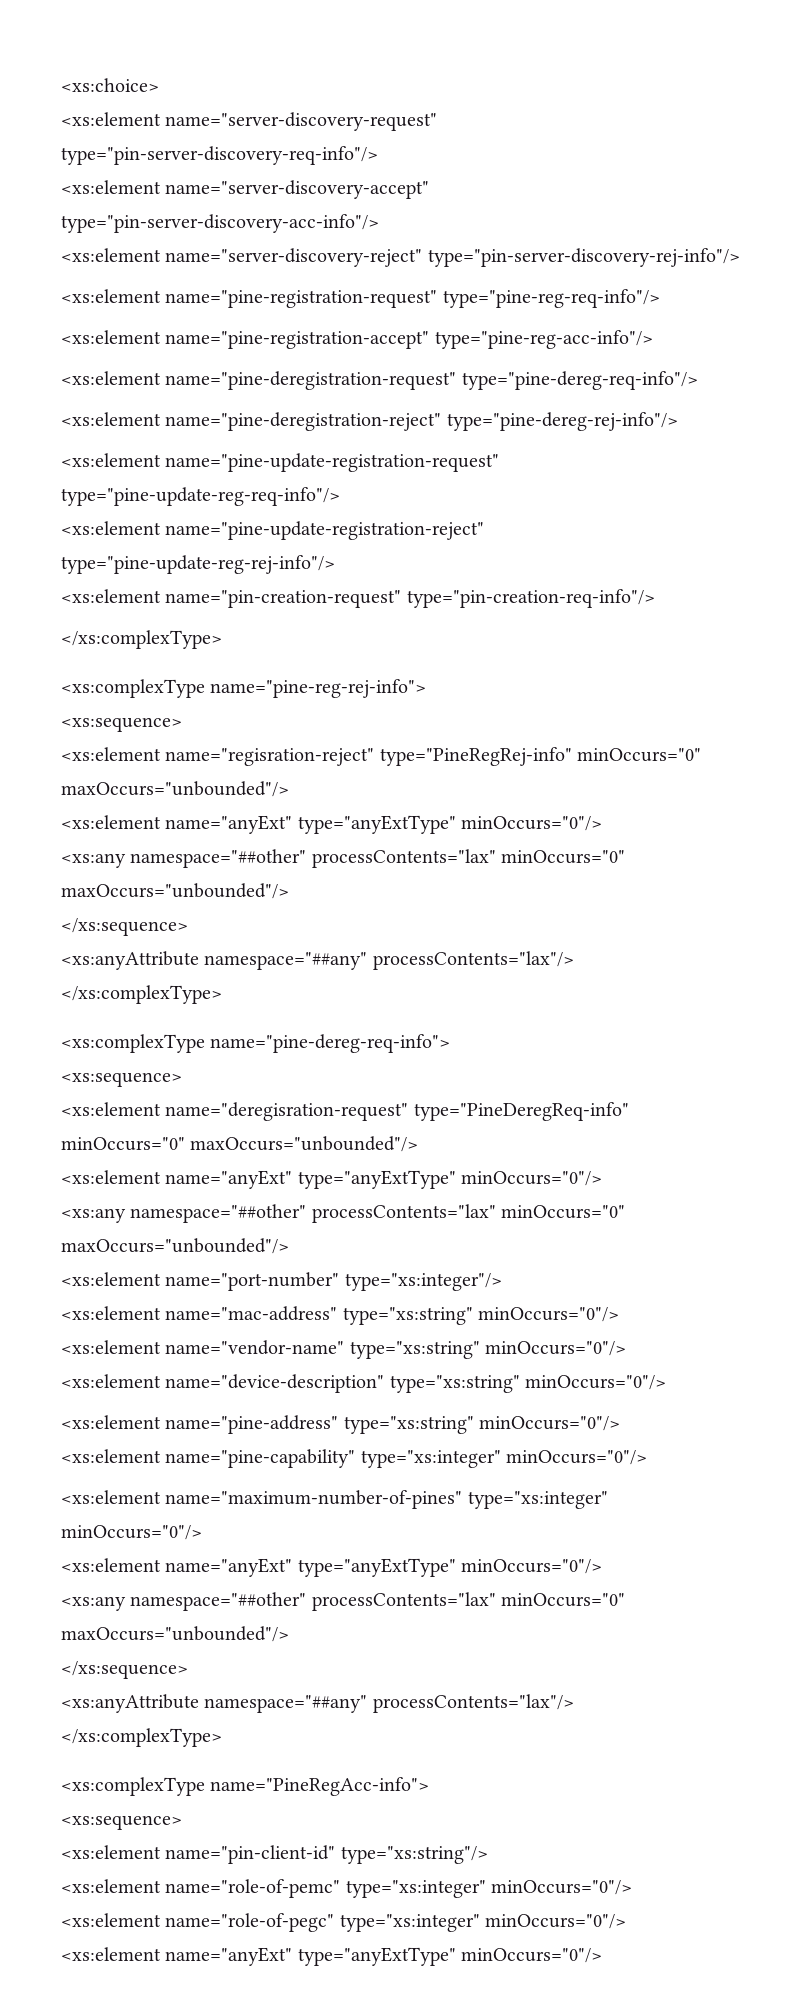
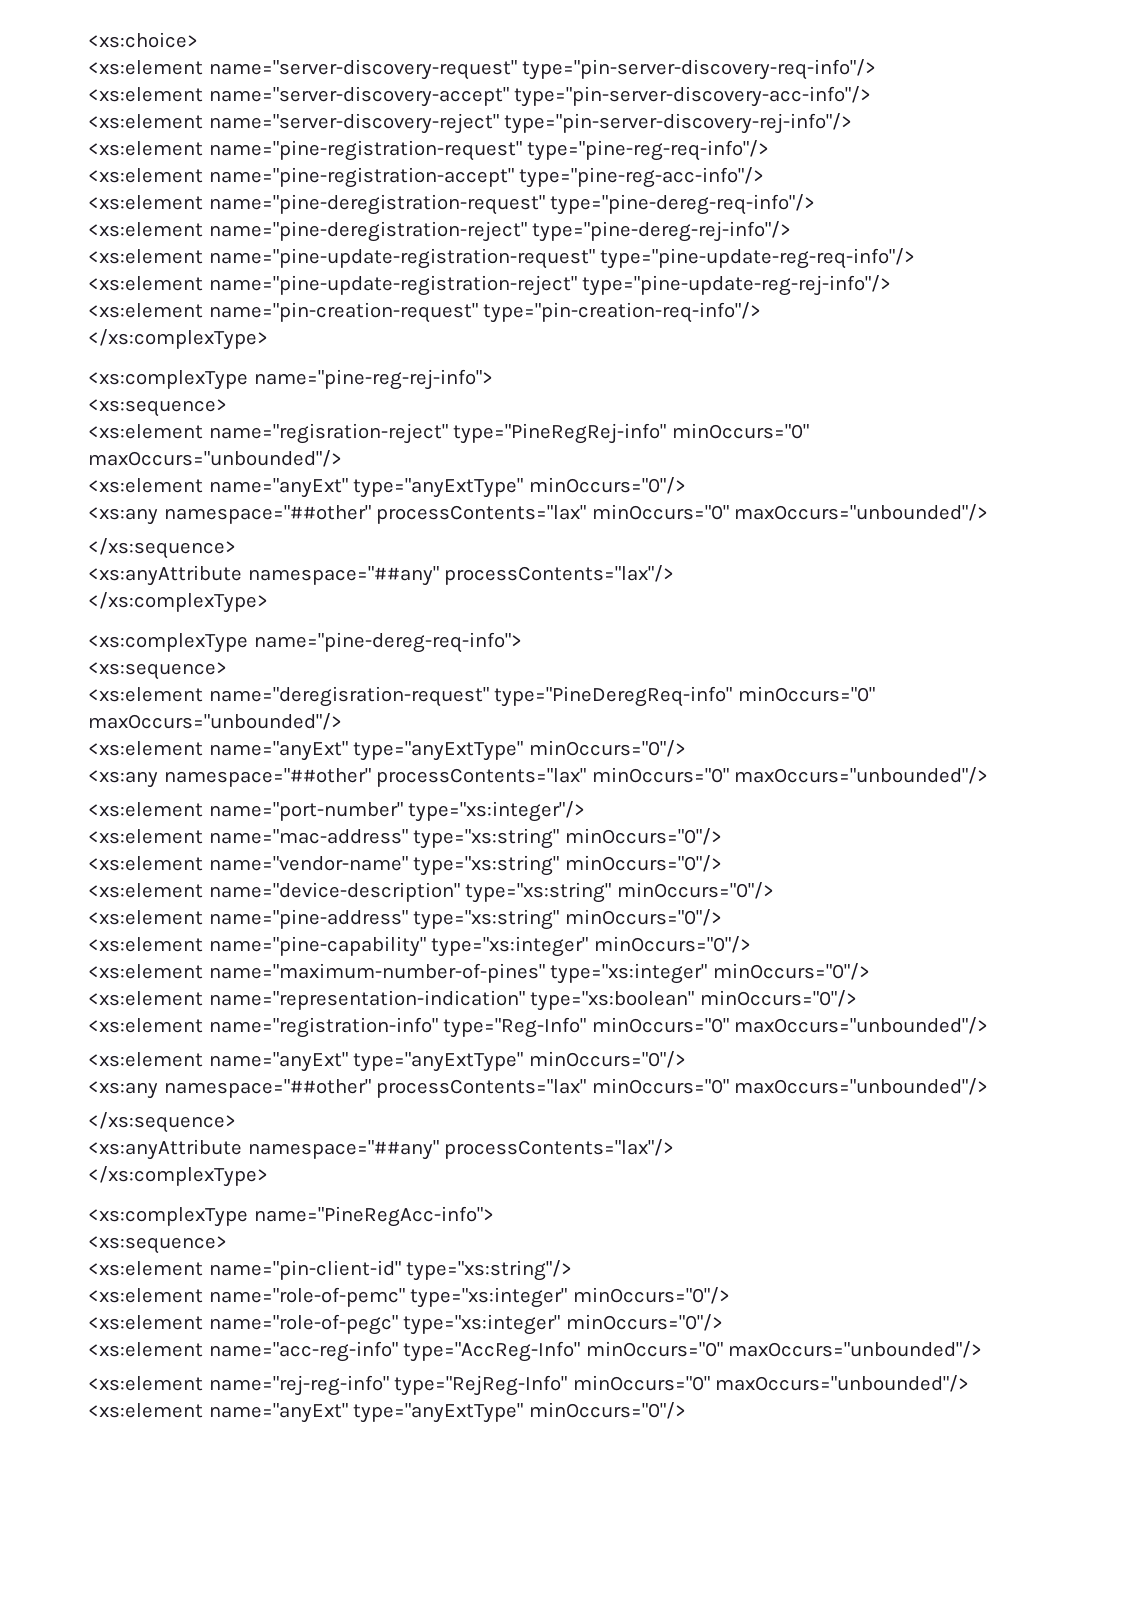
(202, 1532) none -> [88,990,857,1011] [88,1017,989,1038] // <xs:element name="representation-indication" type="xs:boolean" minOccurs="0"/> // <xs:element name="registration-info" type="Reg-Info" minOccurs="0" maxOccurs="unbounded"/>
(161, 1954) none -> [208,1341,983,1362] [88,1375,970,1396] [88,1403,203,1418] name="acc-reg-info" type="AccReg-Info" minOccurs="0" maxOccurs="unbounded"/> // <xs:element name="rej-reg-info" type="RejReg-Info" minOccurs="0" maxOccurs="unbounded"/> <xs:element

